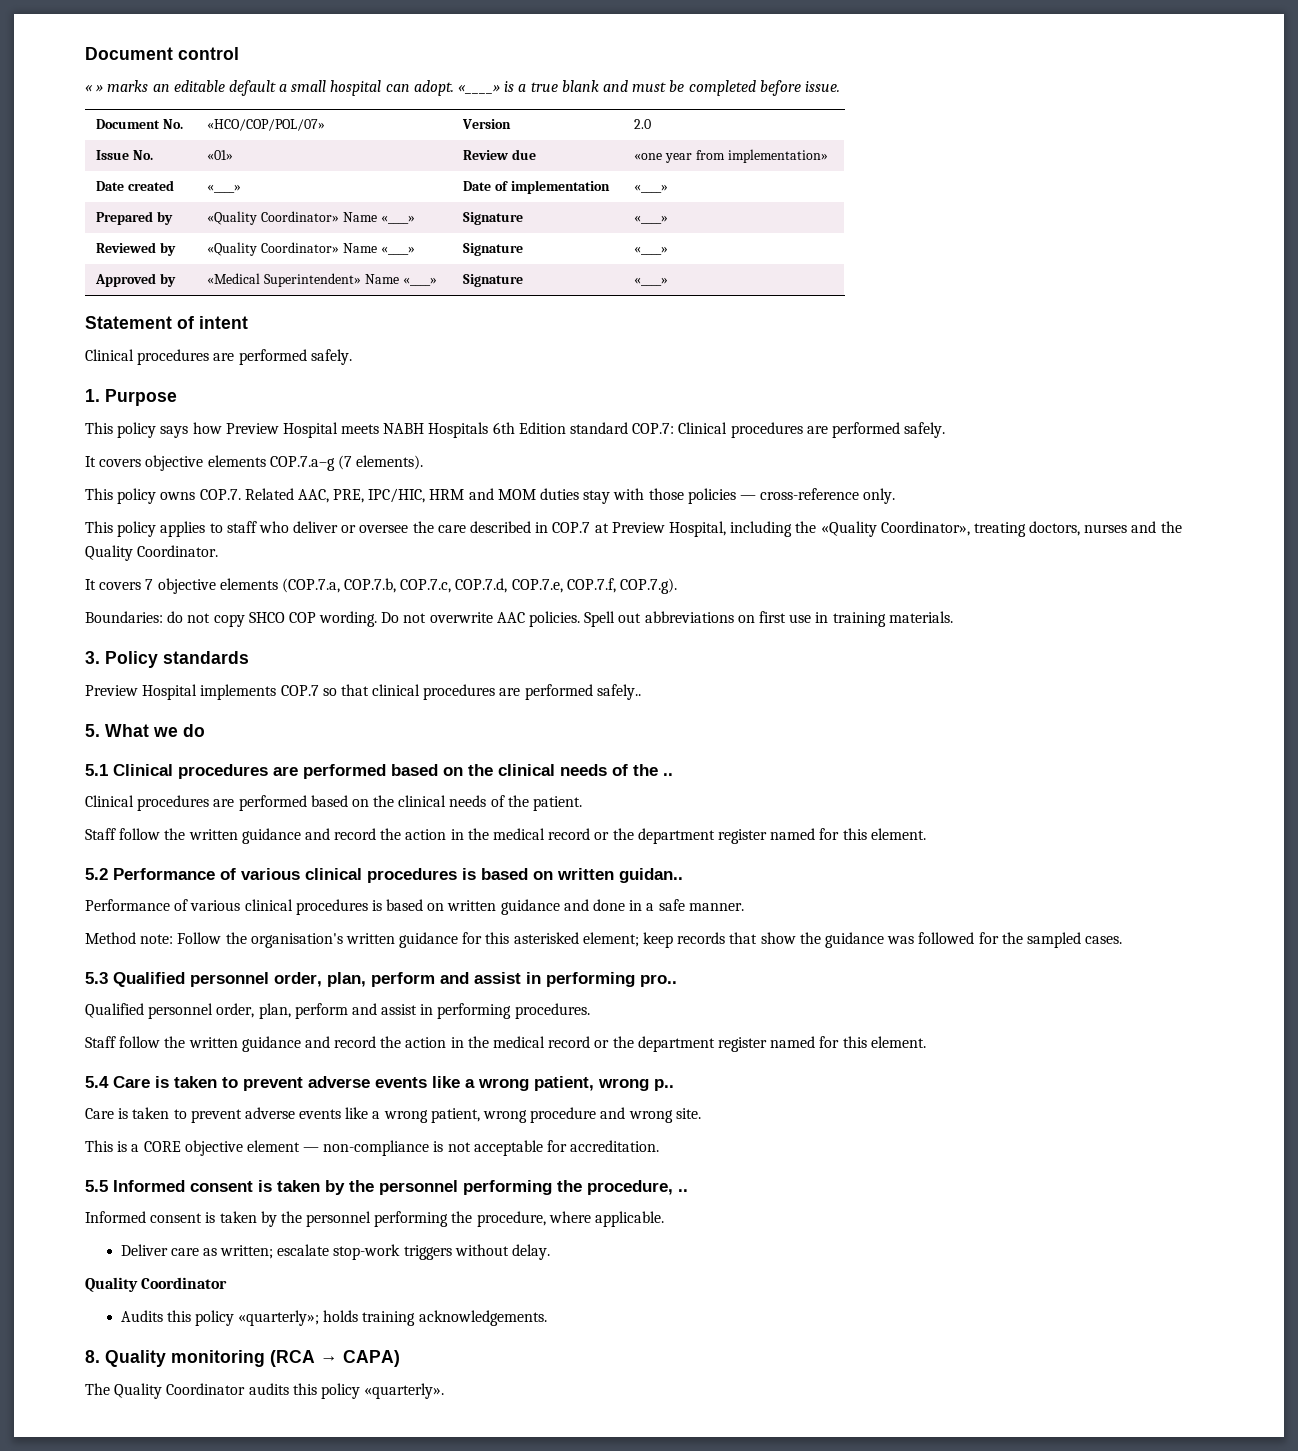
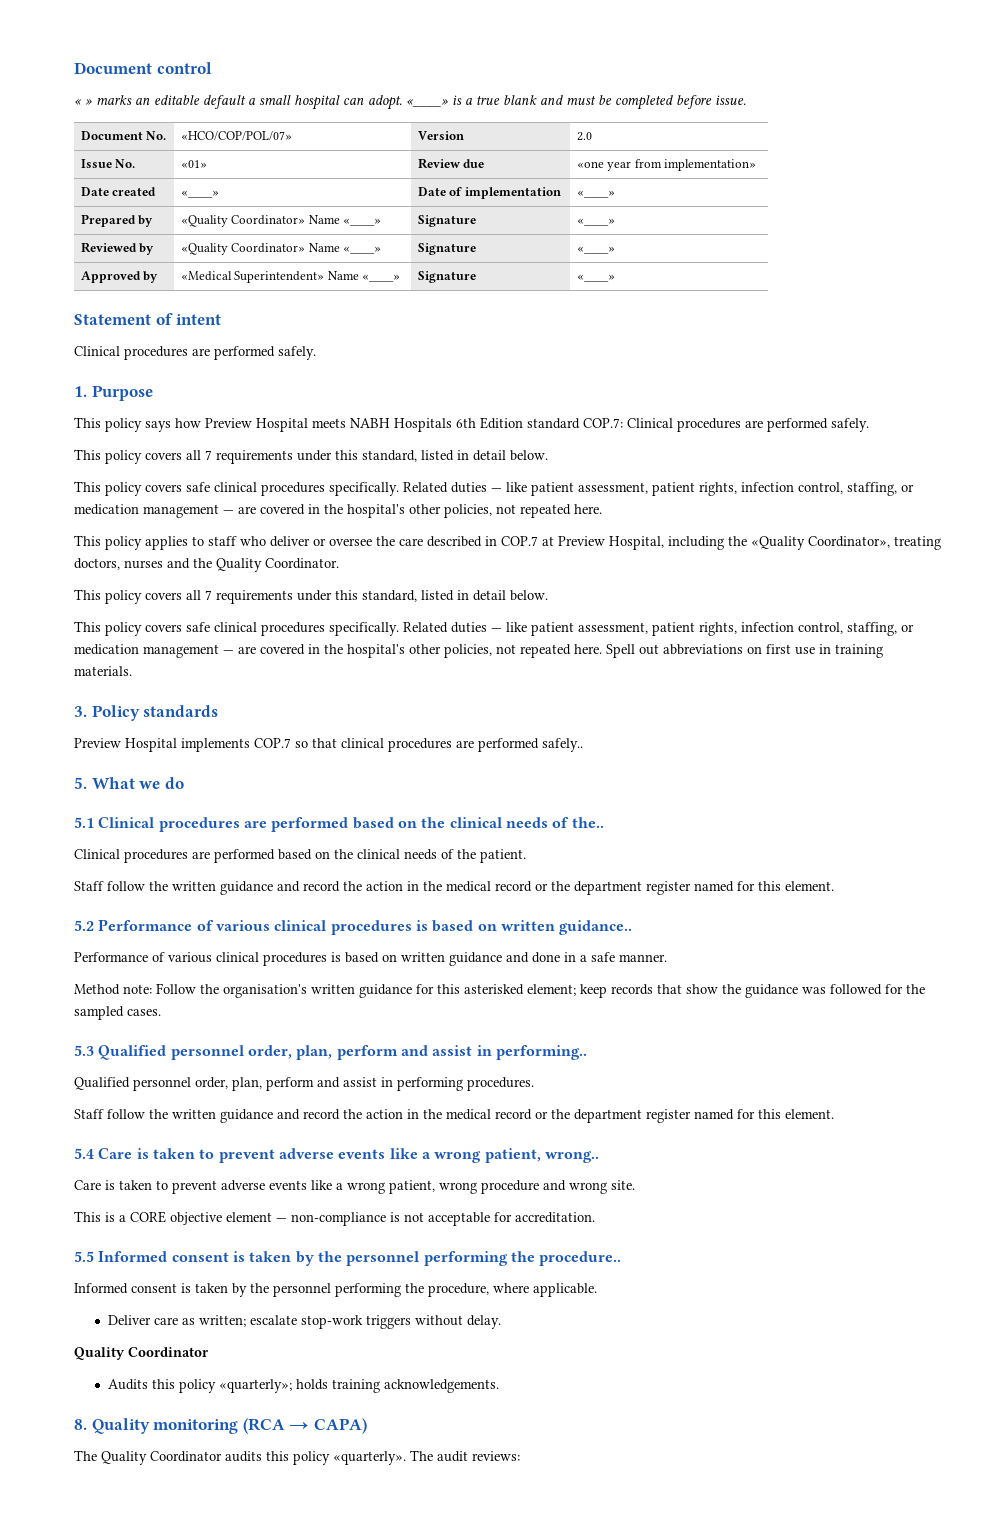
[85,455,424,471] [85,488,896,504] It covers objective elements COP.7.a–g (7 elements). // This policy owns COP.7. Related AAC, PRE, IPC/HIC, HRM and MOM duties stay with those policies — cross-reference only. -> [74,449,548,464] [74,481,914,496] [74,504,602,518] This policy covers all 7 requirements under this standard, listed in detail below. // This policy covers safe clinical procedures specifically. Related duties — like patient assessment, patient rights, infection control, staffing, or medication management — are covered in the hospital's other policies, not repeated here.
[85,578,678,594] [85,611,581,627] It covers 7 objective elements (COP.7.a, COP.7.b, COP.7.c, COP.7.d, COP.7.e, COP.7.f, COP.7.g). // Boundaries: do not copy SHCO COP wording. Do not overwrite AAC policies. -> [74,589,548,604] [74,621,914,636] [74,644,602,658] This policy covers all 7 requirements under this standard, listed in detail below. // This policy covers safe clinical procedures specifically. Related duties — like patient assessment, patient rights, infection control, staffing, or medication management — are covered in the hospital's other policies, not repeated here.
[633,764,673,776] the .. -> [571,817,604,828] the..
[619,868,683,883] guidan.. -> [559,920,633,935] guidance..
[546,972,677,987] performing pro.. -> [495,1045,587,1060] performing..
[598,1078,674,1091] wrong p.. -> [544,1151,599,1163] wrong..
[587,1180,688,1195] procedure, .. -> [539,1251,622,1266] procedure..
(445, 1391) none -> [410,1450,520,1462] The audit reviews:

